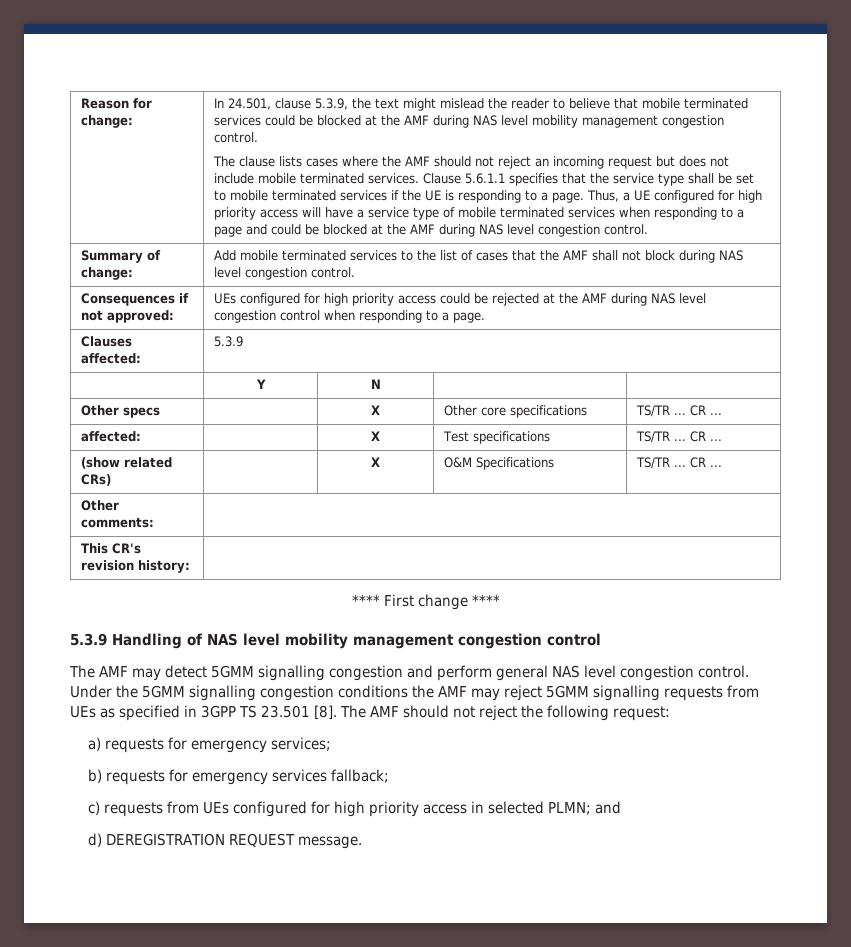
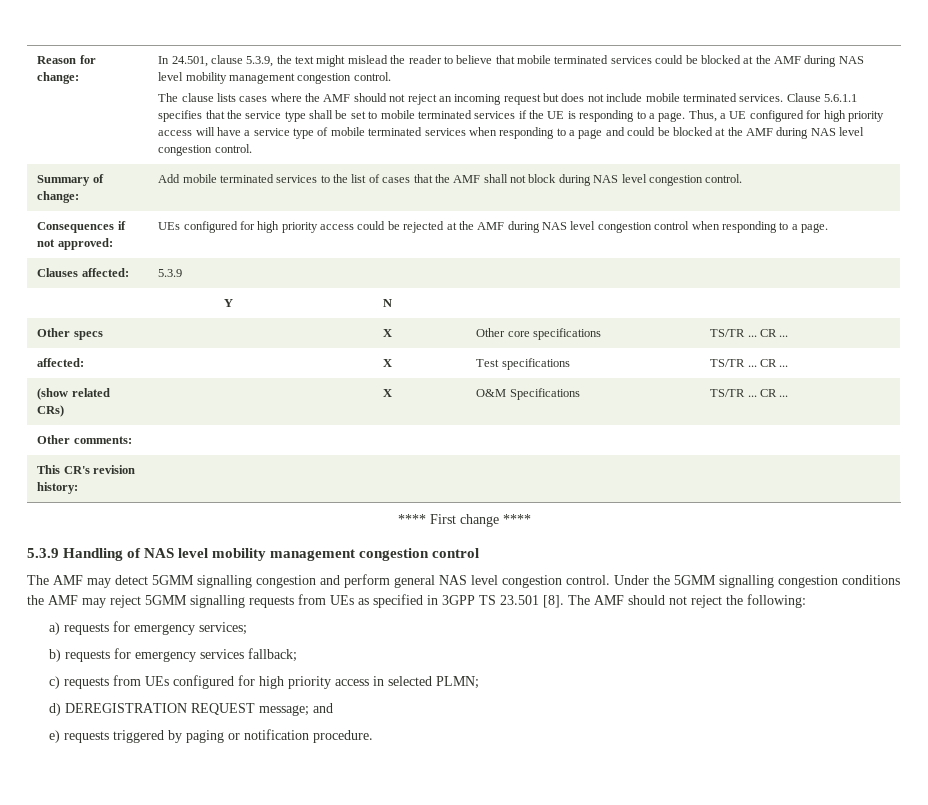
[547,705,670,721] following request: -> [747,594,806,608] following:
[595,801,622,814] and -> (479, 682) none
[298,836,363,849] message. -> [258,703,333,716] [48,729,373,743] message; and // e) requests triggered by paging or notification procedure.

